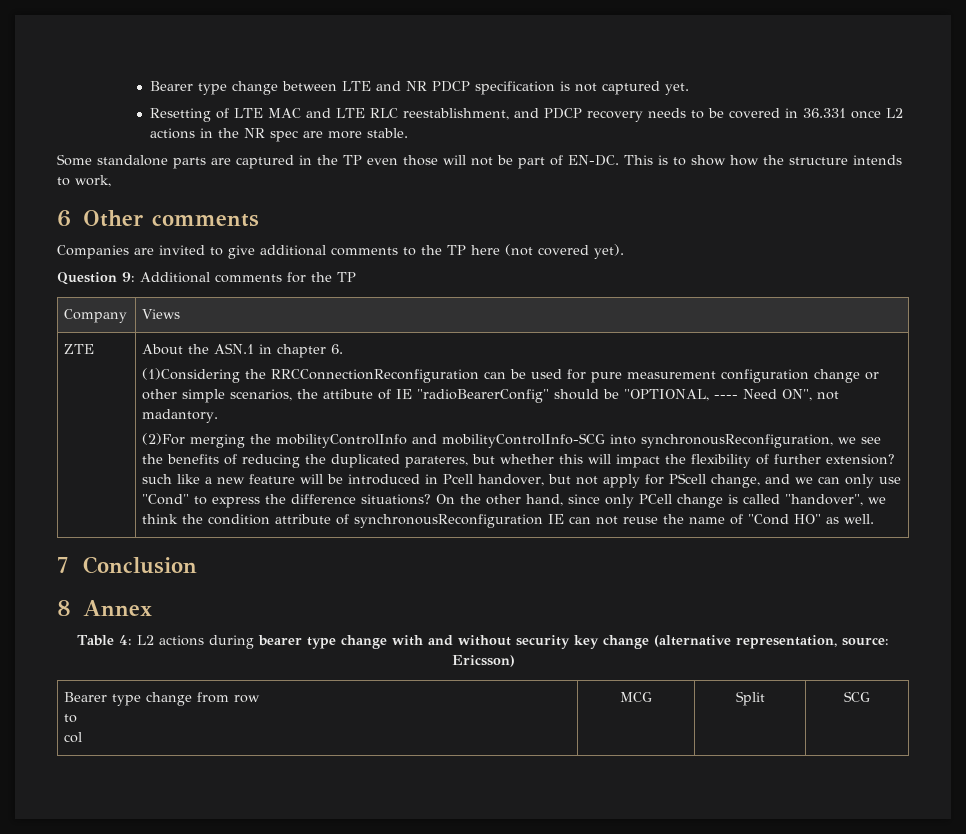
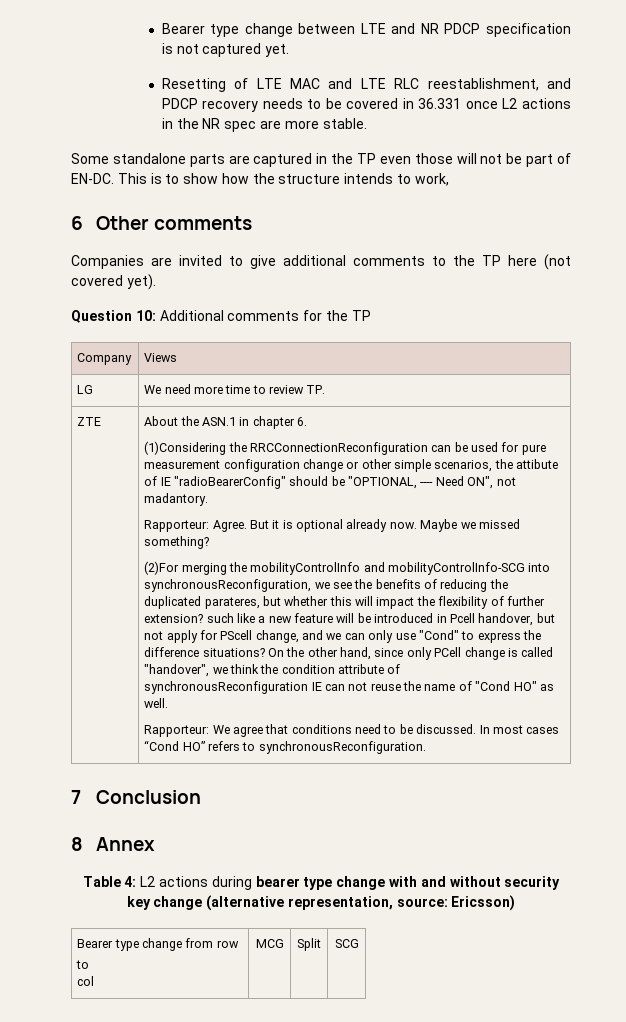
[122,272,135,282] 9: -> [135,310,156,321] 10:
(181, 314) none -> [77,385,94,394] [144,384,326,394] // LG | We need more time to review TP.
(219, 416) none -> [144,519,520,532] [144,536,210,549] // Rapporteur: Agree. But it is optional already now. Maybe we missed something?
(875, 519) none -> [144,724,560,737] [144,740,426,754] // Rapporteur: We agree that conditions need to be discussed. In most cases “Cond HO” refers to synchronousReconfiguration.

